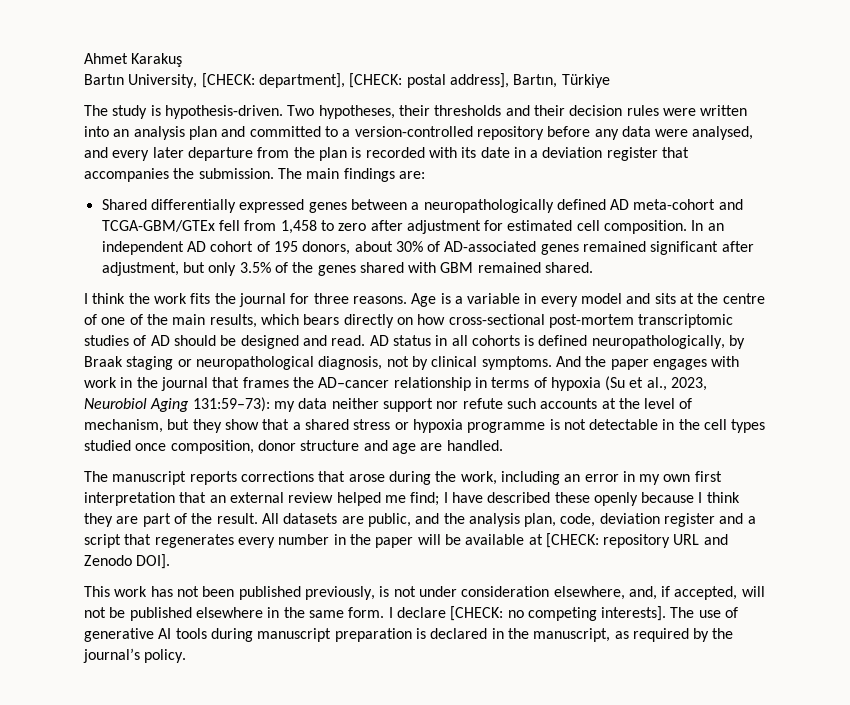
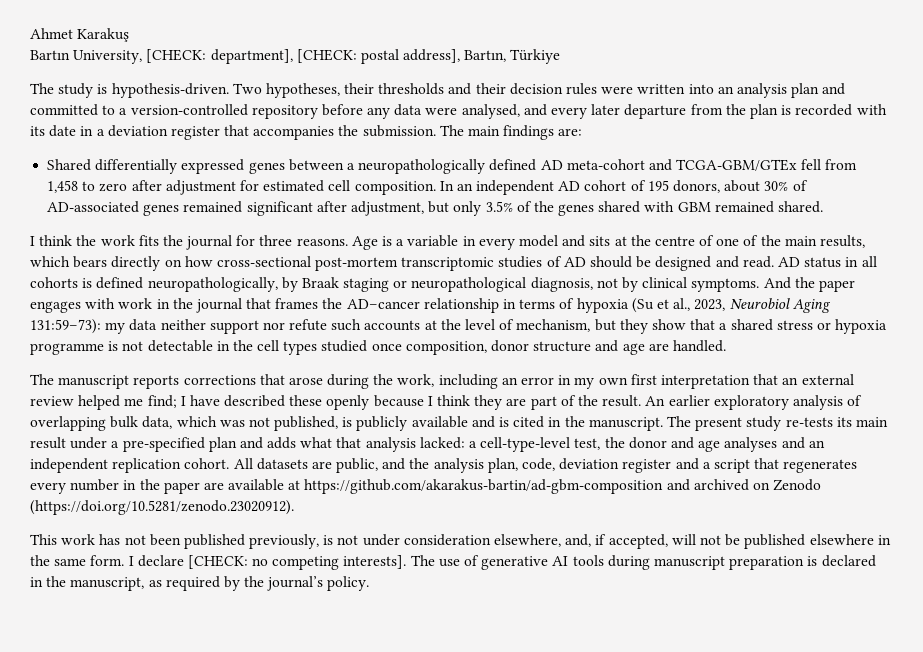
(258, 518) none -> [645,395,863,410] [30,416,888,431] [30,437,825,452] [30,458,230,473] An earlier exploratory analysis of overlapping bulk data, which was not published, is publicly available and is cited in the manuscript. The present study re-tests its main result under a pre-specified plan and adds what that analysis lacked: a cell-type-level test, the donor and age analyses and an independent replication cohort.
[417,533,728,548] [84,554,171,569] will be available at [CHECK: repository URL and Zenodo DOI]. -> [203,479,822,494] [30,500,294,515] are available at https://github.com/akarakus-bartin/ad-gbm-composition and archived on Zenodo (https://doi.org/10.5281/zenodo.23020912).

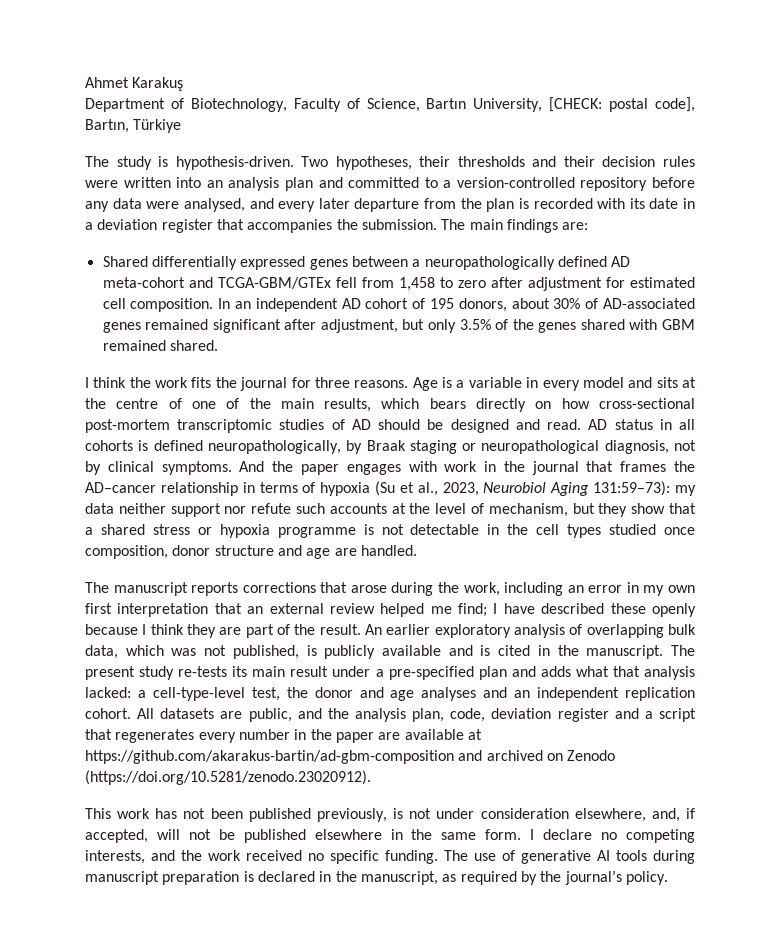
[30,49,461,64] Bartın University, [CHECK: department], [CHECK: postal address], -> [85,97,695,112] Department of Biotechnology, Faculty of Science, Bartın University, [CHECK: postal code],
[187,555,248,569] [CHECK: -> (593, 834) none
[343,555,407,569] interests]. -> [85,850,438,864] interests, and the work received no specific funding.

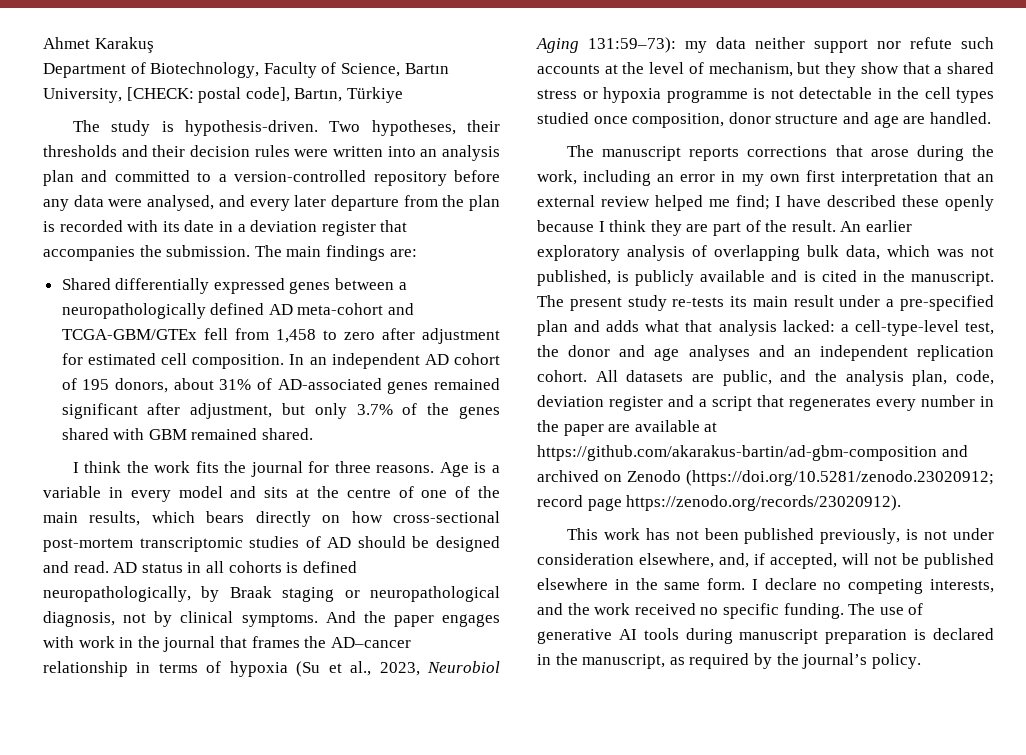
[553,298,581,309] 30% -> [219,379,252,390] 31%
[459,319,491,330] 3.5% -> [356,404,393,415] 3.7%
[85,770,371,785] (https://doi.org/10.5281/zenodo.23020912). -> [686,470,994,486] [537,495,902,511] (https://doi.org/10.5281/zenodo.23020912; record page https://zenodo.org/records/23020912).

